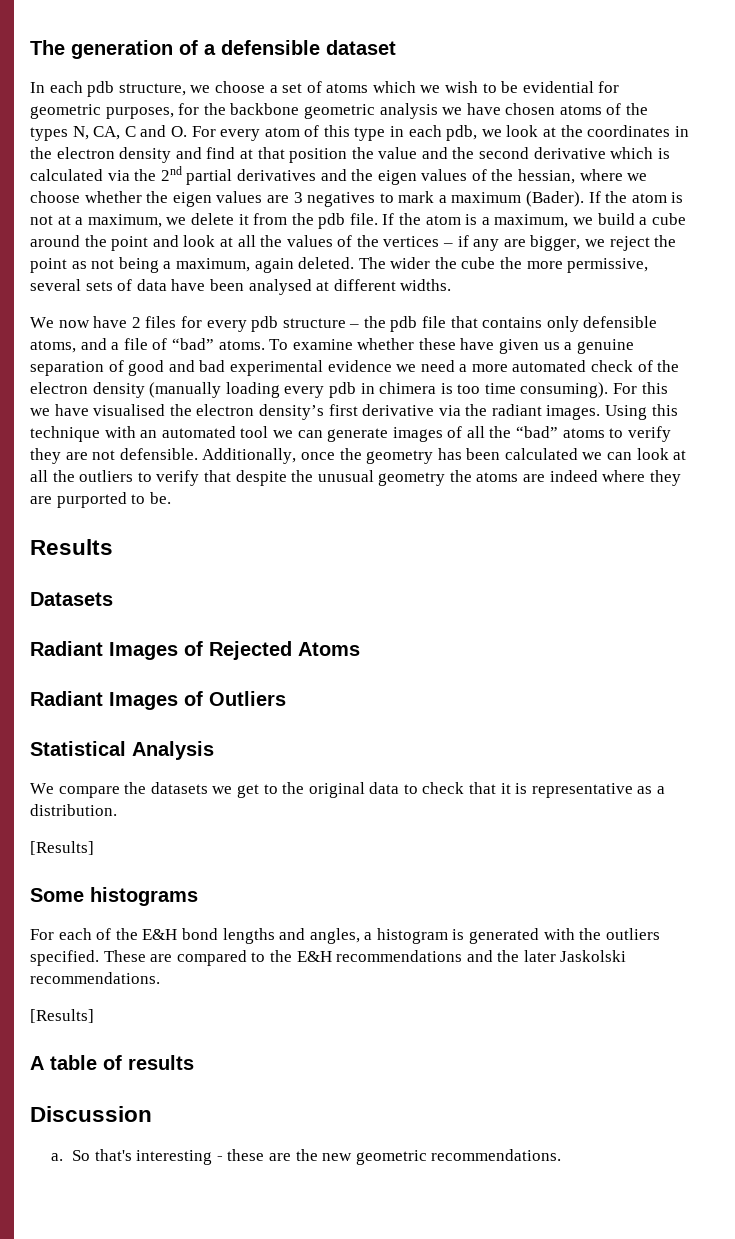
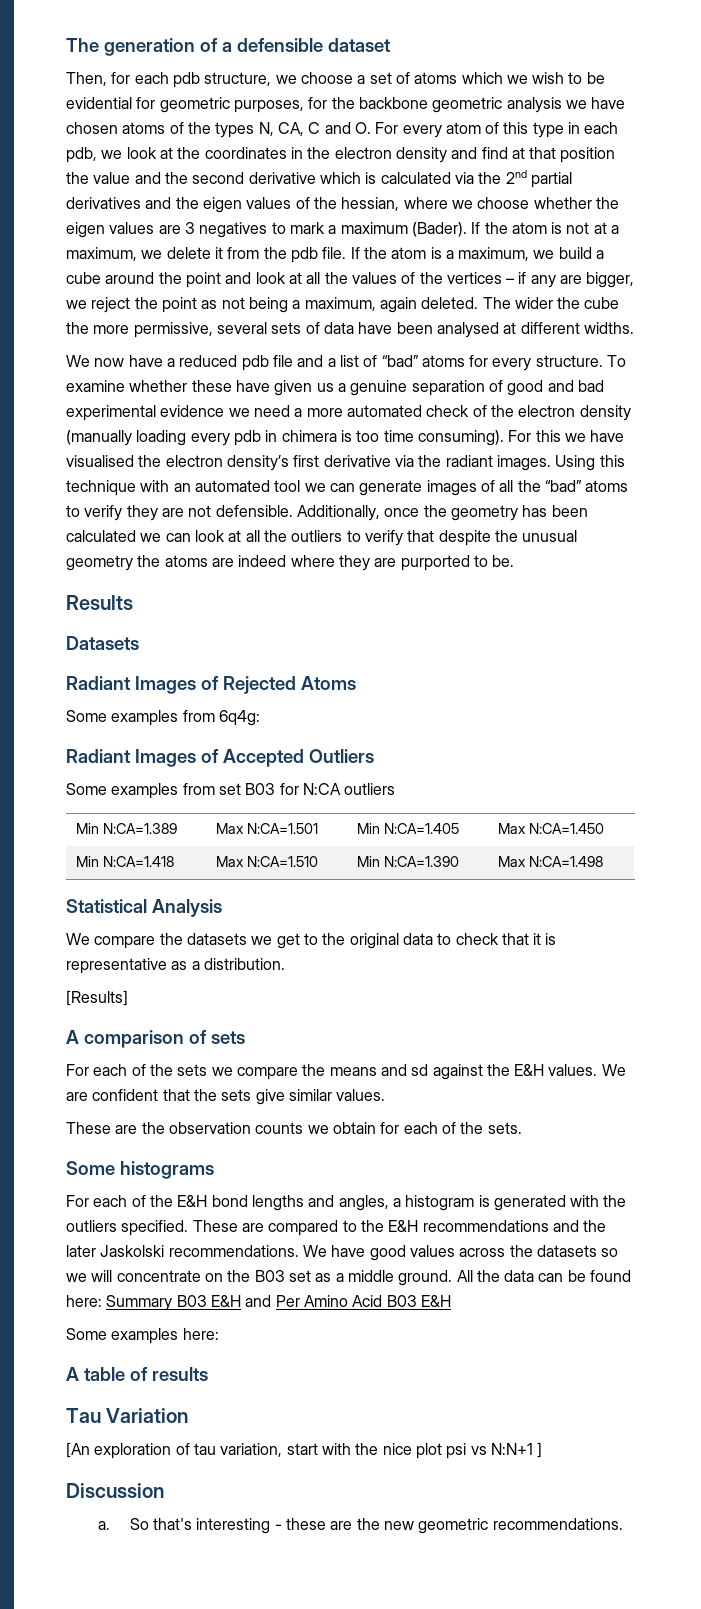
[30,82,45,93] In -> [66,72,131,86] Then, for
[131,316,658,332] [30,338,265,353] 2 files for every pdb structure – the pdb file that contains only defensible atoms, and a file of “bad” atoms. -> [166,355,603,371] a reduced pdb file and a list of “bad” atoms for every structure.
[30,691,203,710] // Radiant Images of -> [66,710,260,726] [66,749,304,767] // Some examples from 6q4g: // Radiant Images of Accepted
(286, 698) none -> [66,783,396,799] [76,823,178,834] [216,823,319,834] [357,823,460,834] [498,823,605,834] [76,856,175,867] [216,856,319,867] [357,856,460,867] [498,856,604,867] // Some examples from set B03 for N:CA outliers // Min N:CA=1.389 | Max N:CA=1.501 | Min N:CA=1.405 | Max N:CA=1.450 // Min N:CA=1.418 | Max N:CA=1.510 | Min N:CA=1.390 | Max N:CA=1.498
(94, 848) none -> [66,1030,245,1048] [66,1064,626,1080] [66,1089,386,1105] [66,1122,522,1134] // A comparison of sets // For each of the sets we compare the means and sd against the E&H values. We are confident that the sets give similar values. // These are the observation counts we obtain for each of the sets.
[30,1009,94,1023] [30,1055,194,1070] // [Results] // A table of results -> [302,1245,619,1261] [66,1270,632,1286] [66,1295,451,1311] [66,1328,219,1344] [66,1367,208,1381] [66,1408,189,1423] [66,1442,543,1459] We have good values across the datasets so we will concentrate on the B03 set as a middle ground. All the data can be found here: Summary B03 E&H and Per Amino Acid B03 E&H // Some examples here: // A table of results // Tau Variation // [An exploration of tau variation, start with the nice plot psi vs N:N+1 ]

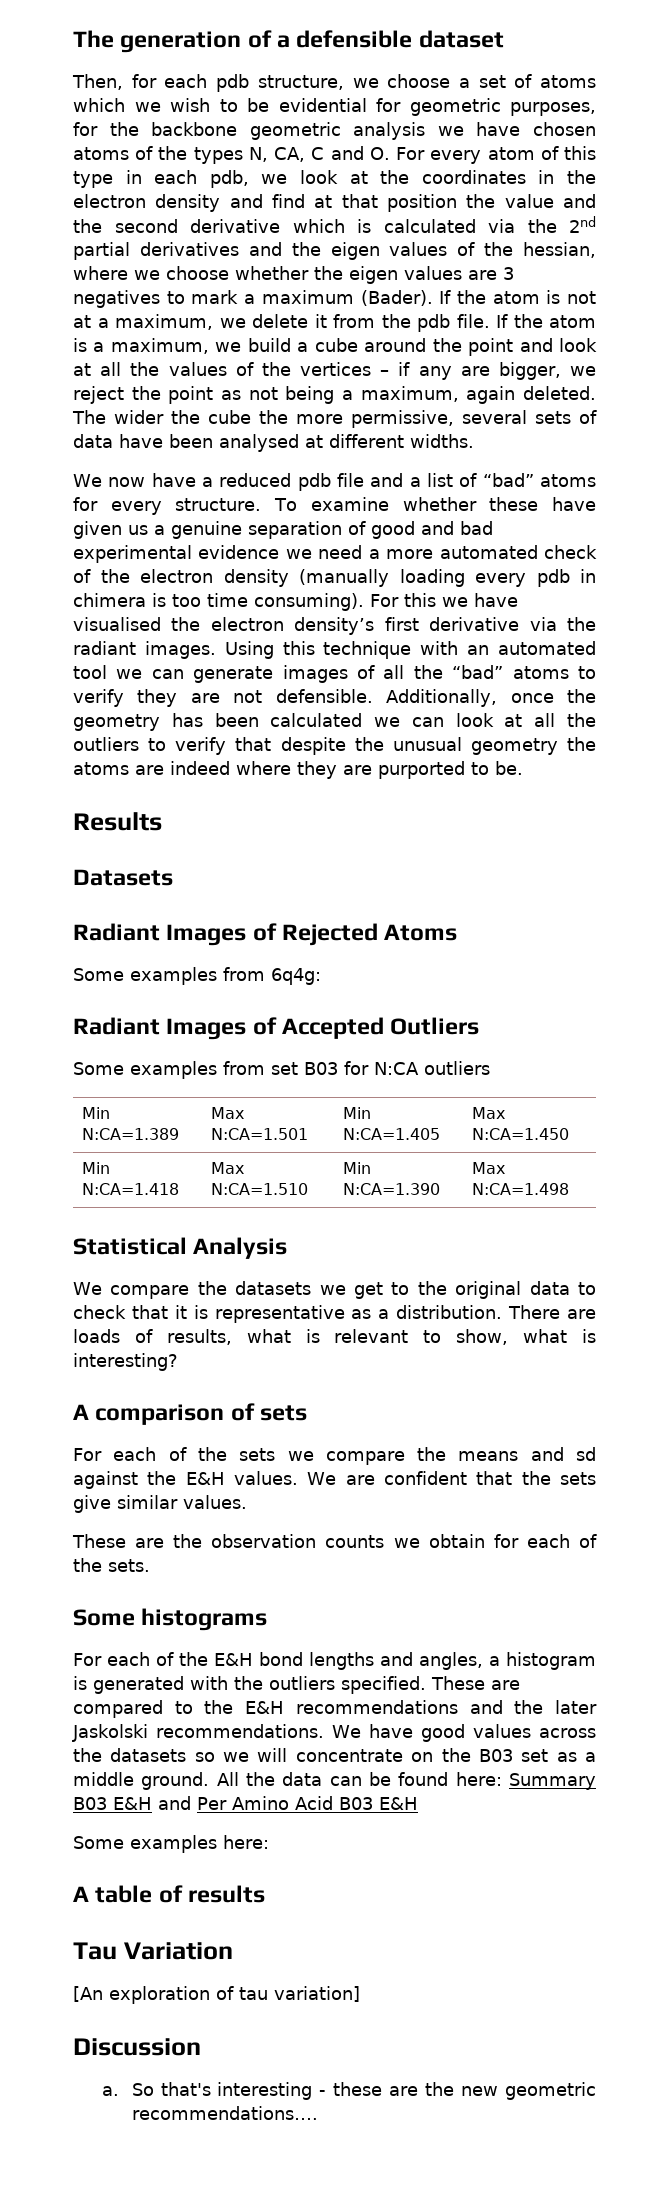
[66,990,128,1006] // [Results] -> [508,1305,597,1319] [73,1329,597,1345] [73,1353,178,1371] There are loads of results, what is relevant to show, what is interesting?
[220,1442,543,1459] variation, start with the nice plot psi vs N:N+1 ] -> [274,1986,360,2002] variation]
[492,1518,623,1530] recommendations. -> [131,2106,318,2120] recommendations….

